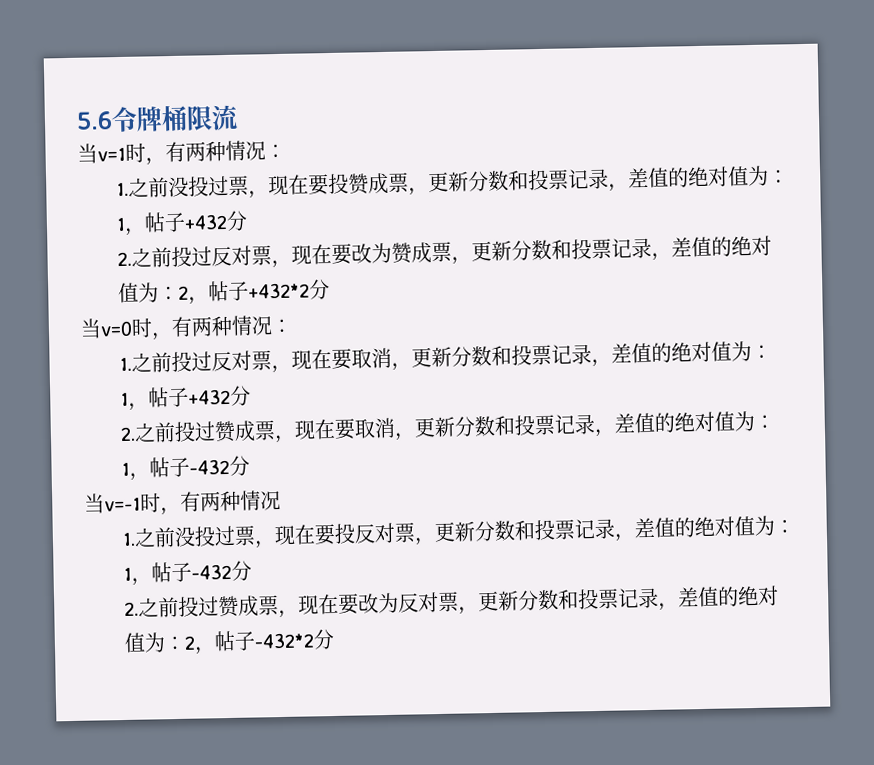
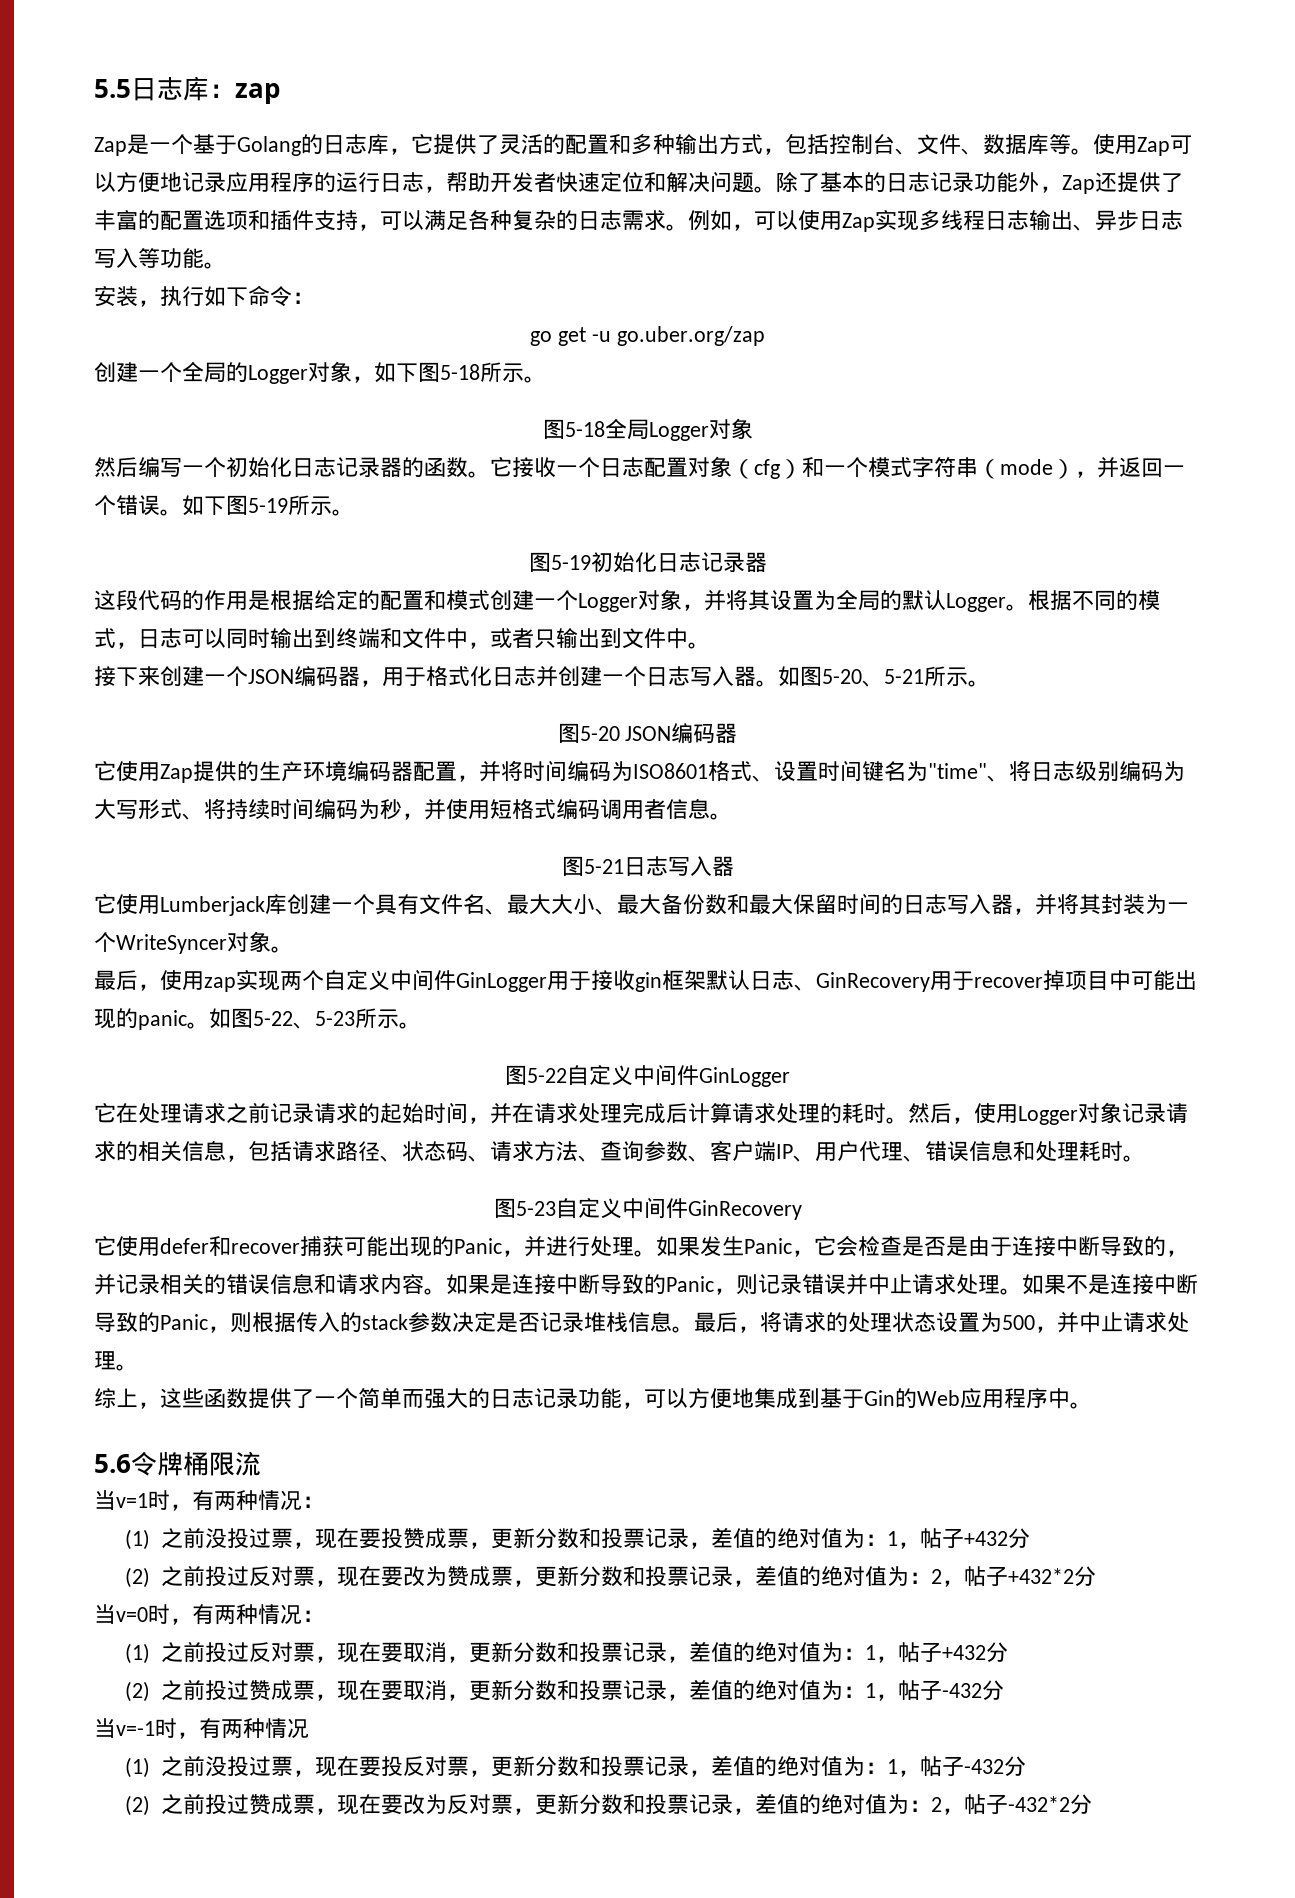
(76, 120) none -> [94,76,280,104] [94,134,1192,156] [94,171,1183,194] [94,210,1183,232] [94,248,226,269] [94,285,314,307] [530,326,765,346] [94,361,546,384] [542,418,753,441] [94,456,1185,479] [94,495,354,516] [528,552,767,573] [94,589,1160,612] [94,628,710,649] [94,666,990,687] [557,723,738,744] [94,760,1185,783] [94,798,732,820] [561,856,734,876] [94,893,1189,916] [94,931,293,954] [94,969,1197,992] [94,1008,421,1030] [505,1064,790,1087] [94,1102,1188,1125] [94,1140,1145,1162] [493,1197,802,1220] [94,1235,1188,1257] [94,1273,1198,1295] [94,1311,1189,1333] [94,1351,138,1371] [94,1388,1092,1409] 5.5日志库：zap // Zap是一个基于Golang的日志库，它提供了灵活的配置和多种输出方式，包括控制台、文件、数据库等。使用Zap可以方便地记录应用程序的运行日志，帮助开发者快速定位和解决问题。除了基本的日志记录功能外，Zap还提供了丰富的配置选项和插件支持，可以满足各种复杂的日志需求。例如，可以使用Zap实现多线程日志输出、异步日志写入等功能。 // 安装，执行如下命令： // go get -u go.uber.org/zap // 创建一个全局的Logger对象，如下图5-18所示。 // 图5-18全局Logger对象 // 然后编写一个初始化日志记录器的函数。它接收一个日志配置对象（cfg）和一个模式字符串（mode），并返回一个错误。如下图5-19所示。 // 图5-19初始化日志记录器 // 这段代码的作用是根据给定的配置和模式创建一个Logger对象，并将其设置为全局的默认Logger。根据不同的模式，日志可以同时输出到终端和文件中，或者只输出到文件中。 // 接下来创建一个JSON编码器，用于格式化日志并创建一个日志写入器。如图5-20、5-21所示。 // 图5-20 JSON编码器 // 它使用Zap提供的生产环境编码器配置，并将时间编码为ISO8601格式、设置时间键名为"time"、将日志级别编码为大写形式、将持续时间编码为秒，并使用短格式编码调用者信息。 // 图5-21日志写入器 // 它使用Lumberjack库创建一个具有文件名、最大大小、最大备份数和最大保留时间的日志写入器，并将其封装为一个WriteSyncer对象。 // 最后，使用zap实现两个自定义中间件GinLogger用于接收gin框架默认日志、GinRecovery用于recover掉项目中可能出现的panic。如图5-22、5-23所示。 // 图5-22自定义中间件GinLogger // 它在处理请求之前记录请求的起始时间，并在请求处理完成后计算请求处理的耗时。然后，使用Logger对象记录请求的相关信息，包括请求路径、状态码、请求方法、查询参数、客户端IP、用户代理、错误信息和处理耗时。 // 图5-23自定义中间件GinRecovery // 它使用defer和recover捕获可能出现的Panic，并进行处理。如果发生Panic，它会检查是否是由于连接中断导致的，并记录相关的错误信息和请求内容。如果是连接中断导致的Panic，则记录错误并中止请求处理。如果不是连接中断导致的Panic，则根据传入的stack参数决定是否记录堆栈信息。最后，将请求的处理状态设置为500，并中止请求处理。 // 综上，这些函数提供了一个简单而强大的日志记录功能，可以方便地集成到基于Gin的Web应用程序中。 //
[115,182,129,197] 1. -> [124,1529,150,1550] (1)
[116,251,132,267] 2. -> [124,1567,150,1588] (2)
[118,357,132,372] 1. -> [124,1643,150,1664] (1)
[119,426,136,442] 2. -> [124,1681,150,1702] (2)
[121,532,136,547] 1. -> [124,1757,150,1778] (1)
[123,601,139,617] 2. -> [124,1795,150,1816] (2)

